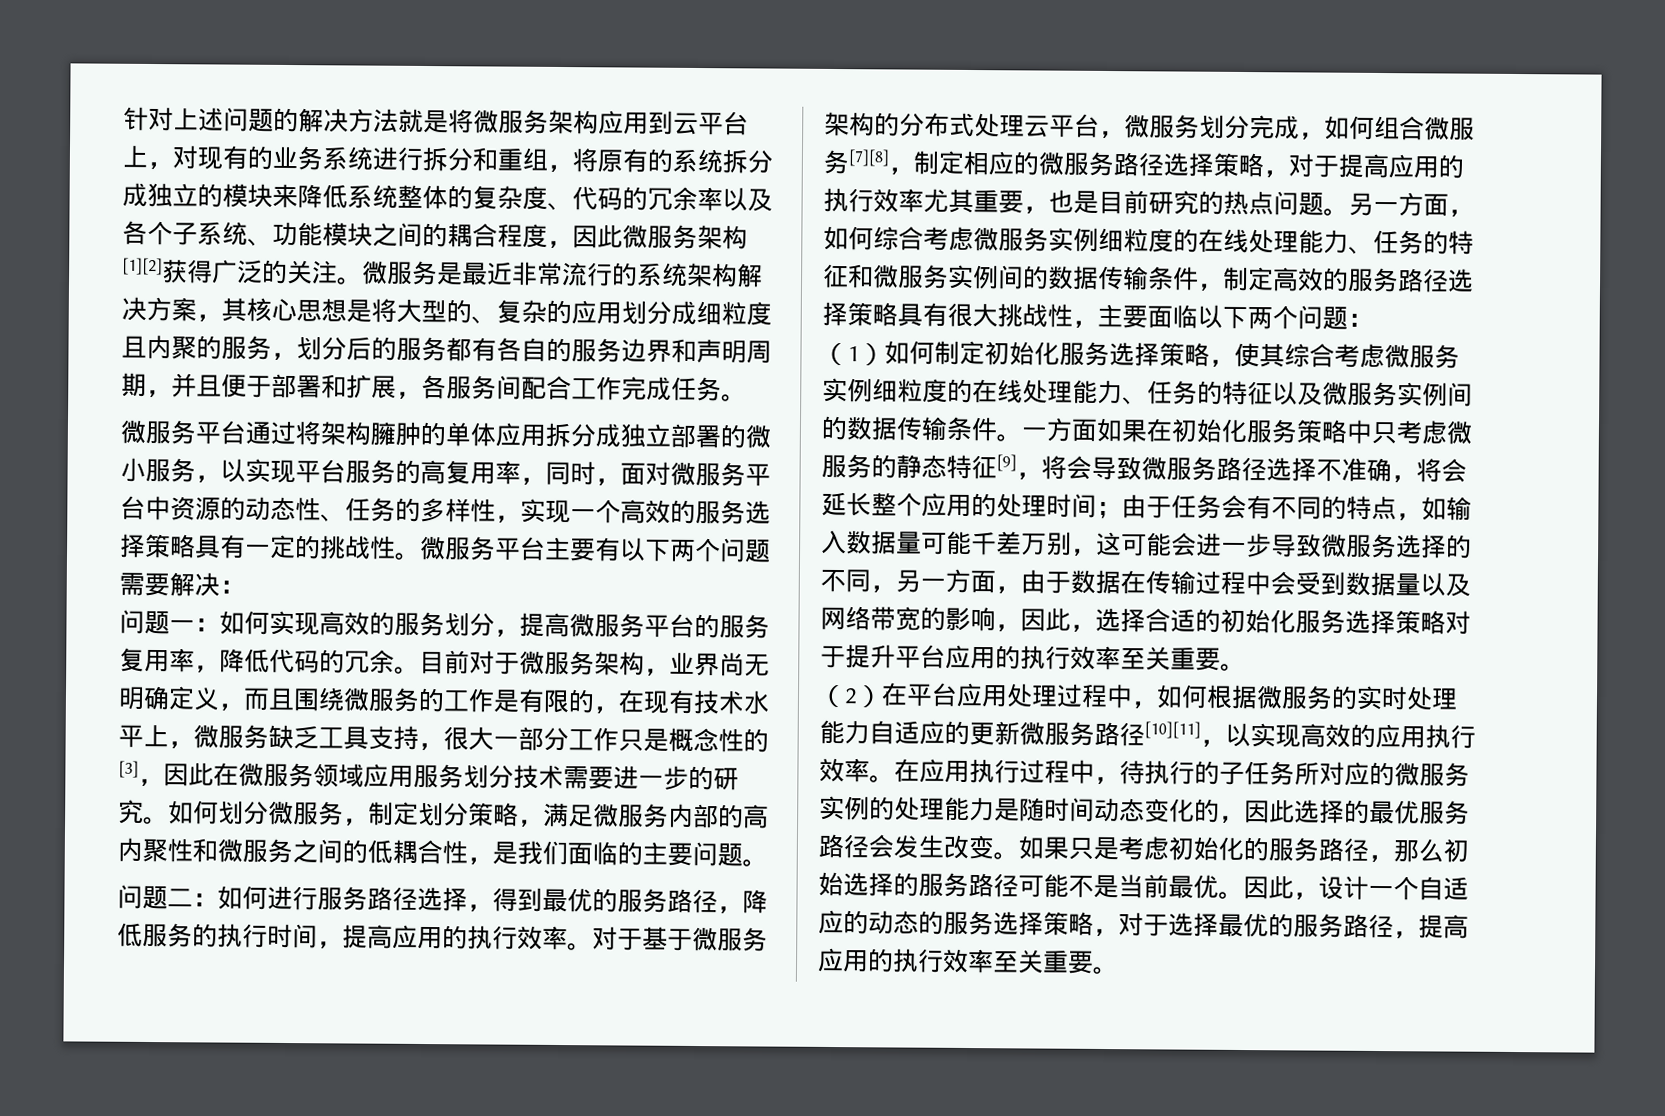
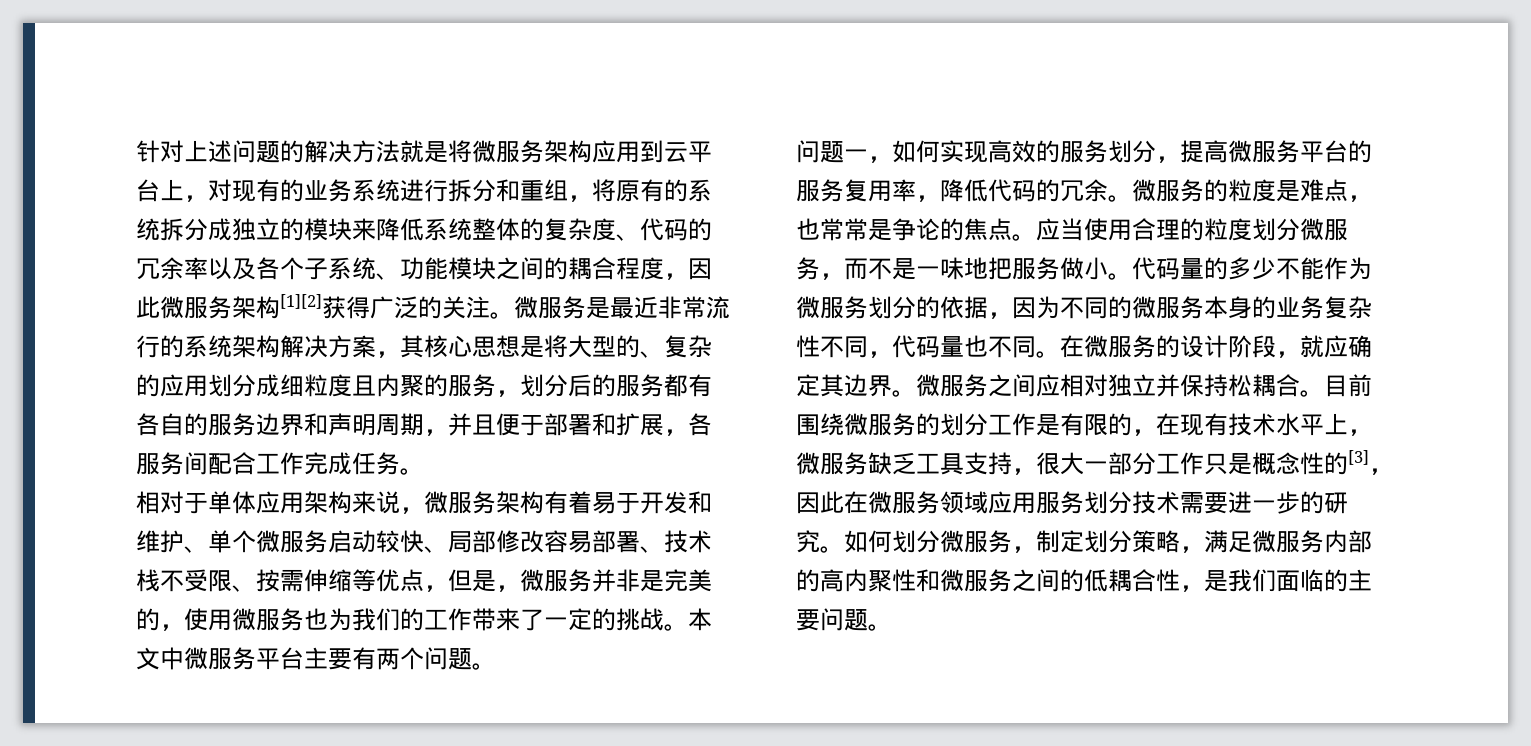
[120,419,771,449] [120,457,771,487] [120,495,771,525] [119,533,246,559] 微服务平台通过将架构臃肿的单体应用拆分成独立部署的微小服务，以实现平台服务的高复用率，同时，面对微服务平台中资源的动态性、任务的多样性，实现一个高效的服务选择策略具有 -> [136,491,712,514] [136,530,712,553] [136,569,712,592] [136,608,544,631] 相对于单体应用架构来说，微服务架构有着易于开发和维护、单个微服务启动较快、局部修改容易部署、技术栈不受限、按需伸缩等优点，但是，微服务并非是完美的，使用微服务也为我们的工作带来了
[369,535,421,560] 性。 -> [664,608,712,631] [136,647,184,670] 。本文中
[619,537,771,563] [119,572,245,597] 以下两个问题需要解决： -> [376,647,496,670] 两个问题。
[194,618,220,632] ： -> [868,156,892,163] ，
[419,650,770,677] [118,685,295,712] 目前对于微服务架构，业界尚无明确定义，而且 -> [1132,179,1372,202] [796,218,1348,241] [796,257,1372,280] [796,296,1372,319] [796,335,1372,358] [796,374,1372,397] 微服务的粒度是难点，也常常是争论的焦点。应当使用合理的粒度划分微服务，而不是一味地把服务做小。代码量的多少不能作为微服务划分的依据，因为不同的微服务本身的业务复杂性不同，代码量也不同。在微服务的设计阶段，就应确定其边界。微服务之间应相对独立并保持松耦合。目前
(445, 700) none -> [940,413,988,436] 划分
[117,884,768,915] [117,922,768,952] [824,111,1475,141] [823,149,889,175] [888,150,1464,179] [823,187,1474,218] [823,225,1474,255] [822,263,1474,293] [822,301,1373,330] [822,340,1460,369] [822,377,1473,407] [821,415,1473,445] [821,454,1017,480] [1016,455,1467,484] [821,491,1472,522] [821,529,1472,559] [820,568,1471,597] [820,606,1471,635] [820,644,1246,672] [819,682,1458,711] [819,719,1201,747] [1200,722,1476,749] [819,757,1470,787] [819,795,1470,825] [818,833,1469,864] [818,871,1469,901] [818,909,1469,940] [817,947,1119,975] // 问题二：如何进行服务路径选择，得到最优的服务路径，降低服务的执行时间，提高应用的执行效率。对于基于微服务架构的分布式处理云平台，微服务划分完成，如何组合微服务[7][8]，制定相应的微服务路径选择策略，对于提高应用的执行效率尤其重要，也是目前研究的热点问题。另一方面，如何综合考虑微服务实例细粒度的在线处理能力、任务的特征和微服务实例间的数据传输条件，制定高效的服务路径选择策略具有很大挑战性，主要面临以下两个问题： // （1）如何制定初始化服务选择策略，使其综合考虑微服务实例细粒度的在线处理能力、任务的特征以及微服务实例间的数据传输条件。一方面如果在初始化服务策略中只考虑微服务的静态特征[9]，将会导致微服务路径选择不准确，将会延长整个应用的处理时间；由于任务会有不同的特点，如输入数据量可能千差万别，这可能会进一步导致微服务选择的不同，另一方面，由于数据在传输过程中会受到数据量以及网络带宽的影响，因此，选择合适的初始化服务选择策略对于提升平台应用的执行效率至关重要。 // （2）在平台应用处理过程中，如何根据微服务的实时处理能力自适应的更新微服务路径[10][11]，以实现高效的应用执行效率。在应用执行过程中，待执行的子任务所对应的微服务实例的处理能力是随时间动态变化的，因此选择的最优服务路径会发生改变。如果只是考虑初始化的服务路径，那么初始选择的服务路径可能不是当前最优。因此，设计一个自适应的动态的服务选择策略，对于选择最优的服务路径，提高应用的执行效率至关重要。 -> (892, 627) none

